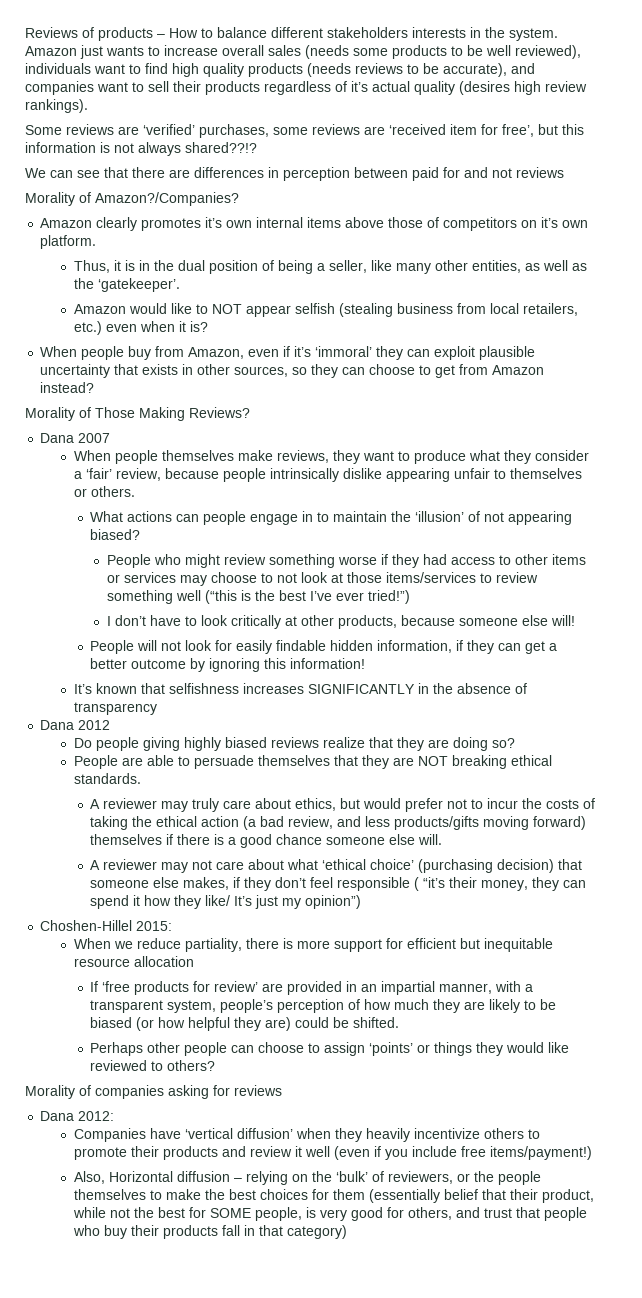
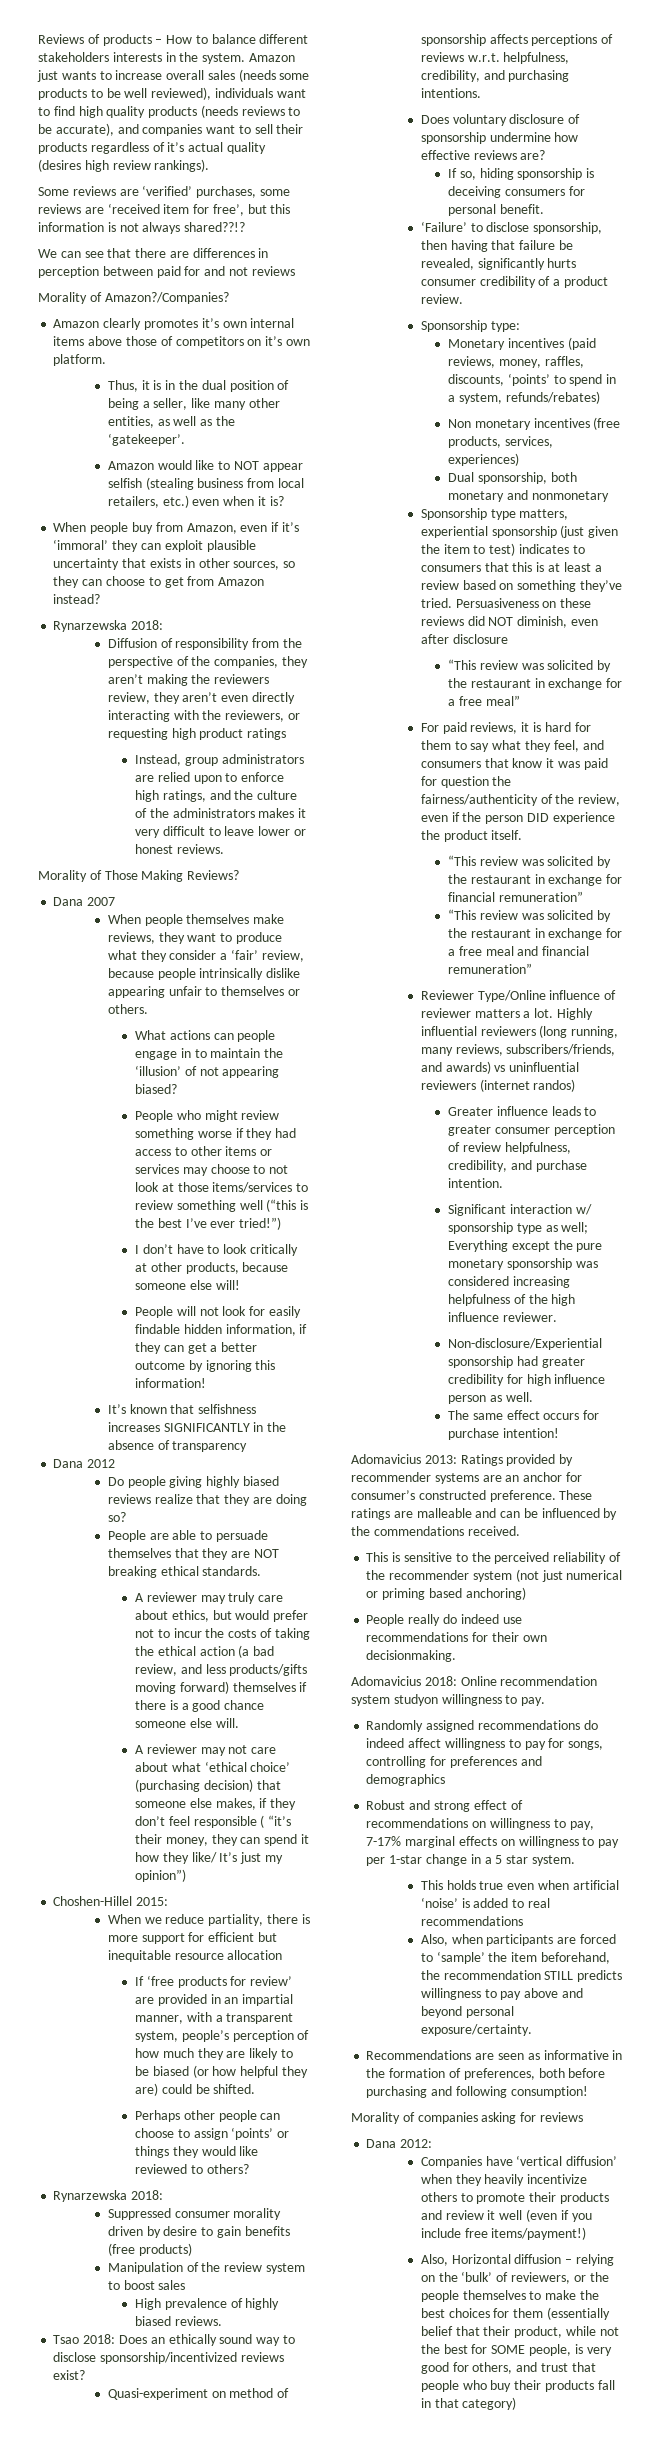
(95, 387) none -> [53,620,164,632] [107,638,302,650] [107,656,308,668] [107,674,270,686] [107,692,295,704] [107,710,300,722] [107,728,287,740] [135,754,304,766] [135,772,285,784] [135,790,298,802] [135,808,307,818] [135,826,306,838] [135,844,224,854] // Rynarzewska 2018: // Diffusion of responsibility from the perspective of the companies, they aren’t making the reviewers review, they aren’t even directly interacting with the reviewers, or requesting high product ratings // Instead, group administrators are relied upon to enforce high ratings, and the culture of the administrators makes it very difficult to leave lower or honest reviews.
(216, 1065) none -> [53,2190,164,2202] [107,2208,282,2220] [107,2226,290,2238] [107,2243,192,2256] [107,2262,305,2274] [107,2280,186,2290] [135,2298,280,2310] [135,2316,222,2326] [53,2334,295,2346] [53,2352,284,2364] [53,2370,86,2380] [107,2388,290,2400] [420,34,614,46] [420,52,570,64] [420,70,570,82] [420,88,481,98] [420,114,581,126] [420,132,579,144] [420,150,546,160] [448,168,595,180] [448,186,585,198] [448,204,544,216] [420,221,603,234] [420,240,573,252] [420,258,577,270] [420,276,608,288] [420,294,463,304] [420,320,520,332] [448,337,596,350] [448,356,584,368] [448,373,617,386] [448,391,600,404] [448,417,621,430] [448,436,553,448] [448,453,519,466] [448,472,577,484] [448,490,609,502] [420,508,569,520] [420,525,619,538] [420,543,585,556] [420,562,602,572] [420,580,622,592] [420,598,592,608] [420,616,598,628] [420,634,508,644] [448,659,612,672] [448,678,623,690] [448,695,520,706] [420,722,591,734] [420,740,604,752] [420,758,608,770] [420,776,512,788] [420,794,621,806] [420,812,615,824] [420,830,523,842] [448,855,612,868] [448,874,623,886] [448,891,583,902] [448,909,612,922] [448,928,623,940] [448,946,590,956] [448,963,532,974] [420,990,617,1002] [420,1008,593,1020] [420,1025,619,1038] [420,1044,616,1056] [420,1061,580,1074] [420,1079,576,1092] [448,1106,597,1116] [448,1124,615,1136] [448,1142,571,1154] [448,1160,587,1172] [448,1178,503,1188] [448,1204,592,1216] [448,1222,589,1234] [448,1240,603,1252] [448,1258,598,1270] [448,1276,570,1288] [448,1294,576,1306] [448,1312,557,1322] [448,1338,602,1350] [448,1356,585,1368] [448,1374,606,1386] [448,1392,533,1404] [448,1410,600,1420] [448,1428,559,1440] [351,1454,574,1466] [351,1472,582,1484] [351,1490,593,1502] [351,1508,618,1520] [351,1526,520,1536] [366,1552,621,1564] [366,1569,623,1582] [366,1587,526,1600] [366,1614,522,1626] [366,1632,547,1642] [366,1650,457,1662] [351,1676,598,1686] [351,1694,546,1706] [366,1720,598,1732] [366,1738,604,1750] [366,1756,542,1768] [366,1774,446,1786] [366,1800,523,1812] [366,1818,594,1830] [366,1836,620,1848] [366,1854,575,1866] [420,1880,619,1890] [420,1897,550,1908] [420,1916,523,1926] [420,1934,616,1946] [420,1951,610,1964] [420,1970,623,1982] [420,1988,583,2000] [420,2006,514,2018] [420,2024,532,2036] [366,2050,623,2060] [366,2068,606,2080] [366,2086,588,2098] // Rynarzewska 2018: // Suppressed consumer morality driven by desire to gain benefits (free products) // Manipulation of the review system to boost sales // High prevalence of highly biased reviews. // Tsao 2018: Does an ethically sound way to disclose sponsorship/incentivized reviews exist? // Quasi-experiment on method of sponsorship affects perceptions of reviews w.r.t. helpfulness, credibility, and purchasing intentions. // Does voluntary disclosure of sponsorship undermine how effective reviews are? // If so, hiding sponsorship is deceiving consumers for personal benefit. // ‘Failure’ to disclose sponsorship, then having that failure be revealed, significantly hurts consumer credibility of a product review. // Sponsorship type: // Monetary incentives (paid reviews, money, raffles, discounts, ‘points’ to spend in a system, refunds/rebates) // Non monetary incentives (free products, services, experiences) // Dual sponsorship, both monetary and nonmonetary // Sponsorship type matters, experiential sponsorship (just given the item to test) indicates to consumers that this is at least a review based on something they’ve tried. Persuasiveness on these reviews did NOT diminish, even after disclosure // “This review was solicited by the restaurant in exchange for a free meal” // For paid reviews, it is hard for them to say what they feel, and consumers that know it was paid for question the fairness/authenticity of the review, even if the person DID experience the product itself. // “This review was solicited by the restaurant in exchange for financial remuneration” // “This review was solicited by the restaurant in exchange for a free meal and financial remuneration” // Reviewer Type/Online influence of reviewer matters a lot. Highly influential reviewers (long running, many reviews, subscribers/friends, and awards) vs uninfluential reviewers (internet randos) // Greater influence leads to greater consumer perception of review helpfulness, credibility, and purchase intention. // Significant interaction w/ sponsorship type as well; Everything except the pure monetary sponsorship was considered increasing helpfulness of the high influence reviewer. // Non-disclosure/Experiential sponsorship had greater credibility for high influence person as well. // The same effect occurs for purchase intention! // Adomavicius 2013: Ratings provided by recommender systems are an anchor for consumer’s constructed preference. These ratings are malleable and can be influenced by the commendations received. // This is sensitive to the perceived reliability of the recommender system (not just numerical or priming based anchoring) // People really do indeed use recommendations for their own decisionmaking. // Adomavicius 2018: Online recommendation system studyon willingness to pay. // Randomly assigned recommendations do indeed affect willingness to pay for songs, controlling for preferences and demographics // Robust and strong effect of recommendations on willingness to pay, 7-17% marginal effects on willingness to pay per 1-star change in a 5 star system. // This holds true even when artificial ‘noise’ is added to real recommendations // Also, when participants are forced to ‘sample’ the item beforehand, the recommendation STILL predicts willingness to pay above and beyond personal exposure/certainty. // Recommendations are seen as informative in the formation of preferences, both before purchasing and following consumption!

